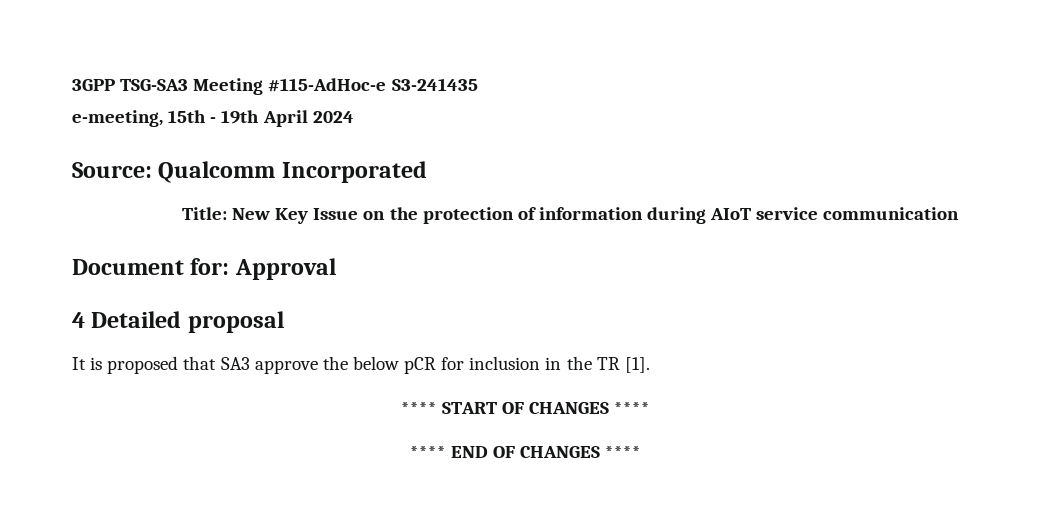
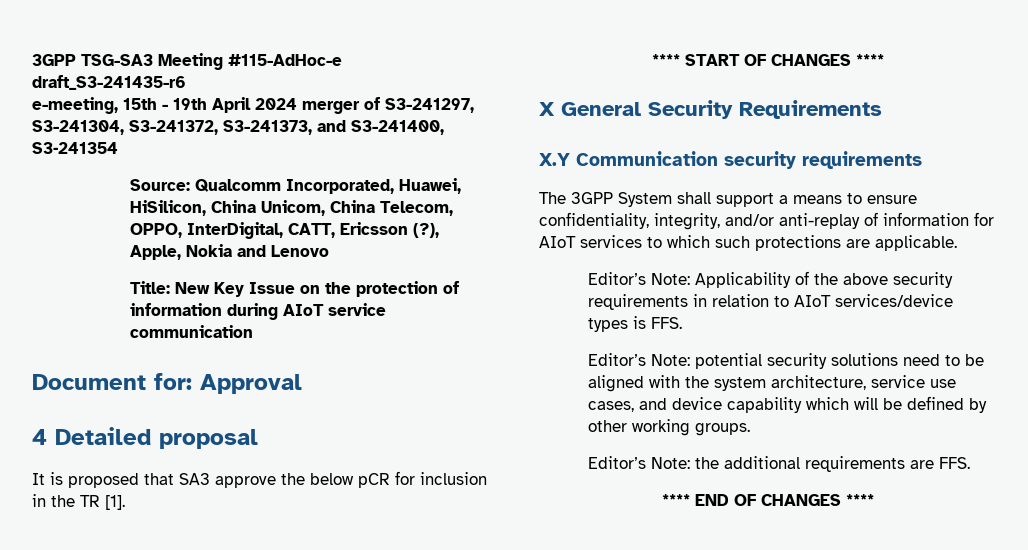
[391,78,478,91] S3-241435 -> [32,75,186,90] draft_S3-241435-r6
[72,161,427,183] // Source: Qualcomm Incorporated -> [302,97,474,114] [32,120,444,135] [32,142,118,154] [129,178,461,194] [129,200,453,216] [129,222,439,239] [129,244,329,260] merger of S3-241297, S3-241304, S3-241372, S3-241373, and S3-241400, S3‑241354 // Source: Qualcomm Incorporated, Huawei, HiSilicon, China Unicom, China Telecom, OPPO, InterDigital, CATT, Ericsson (?), Apple, Nokia and Lenovo
(651, 408) none -> [539,100,882,119] [539,151,922,169] [539,192,917,207] [539,212,994,230] [539,235,957,251] [587,271,953,288] [587,294,953,310] [587,316,682,332] [587,353,984,369] [587,375,956,392] [587,396,987,413] [587,419,750,436] [587,456,970,472] // X General Security Requirements // X.Y Communication security requirements // The 3GPP System shall support a means to ensure confidentiality, integrity, and/or anti-replay of information for AIoT services to which such protections are applicable. // Editor’s Note: Applicability of the above security requirements in relation to AIoT services/device types is FFS. // Editor’s Note: potential security solutions need to be aligned with the system architecture, service use cases, and device capability which will be defined by other working groups. // Editor’s Note: the additional requirements are FFS.

